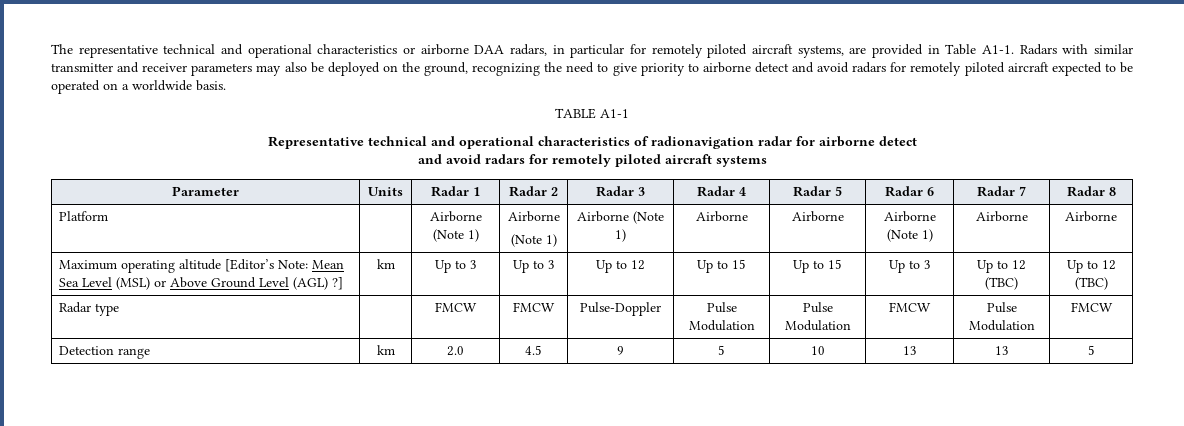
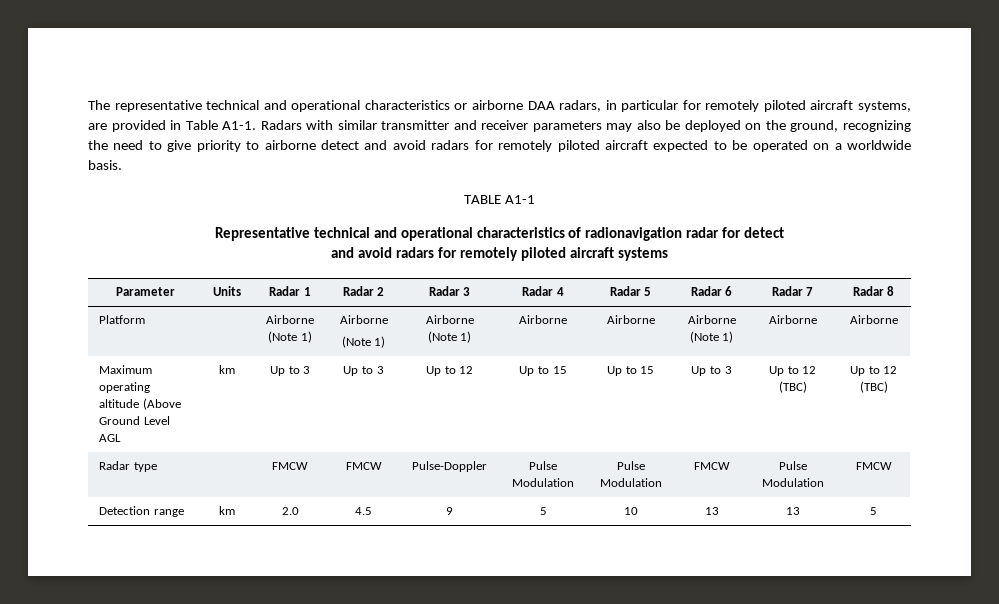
[818,136,875,147] airborne -> (742, 232) none
[224,259,344,272] [58,277,343,290] [Editor’s Note: Mean Sea Level (MSL) or Above Ground Level (AGL) ?] -> [142,398,181,410] [99,416,170,425] [99,434,122,442] (Above Ground Level AGL

